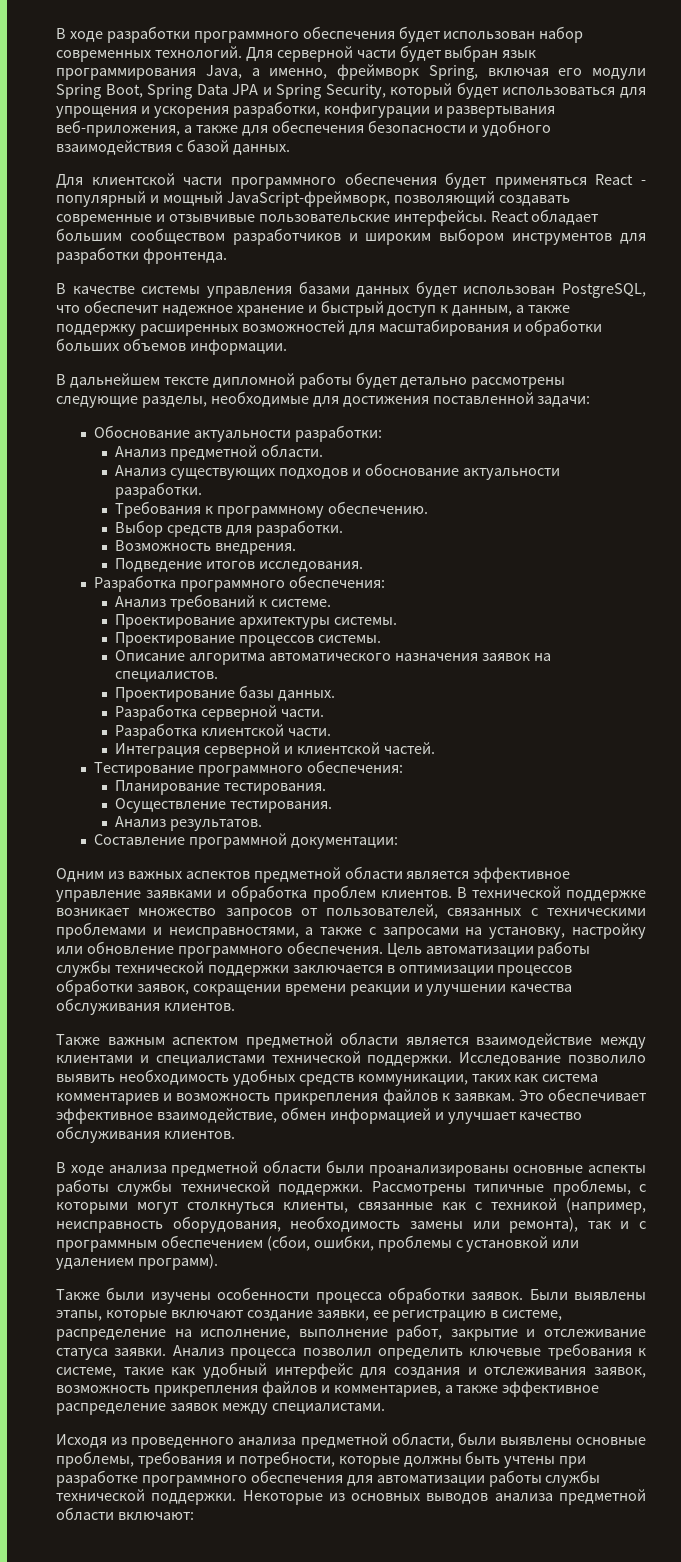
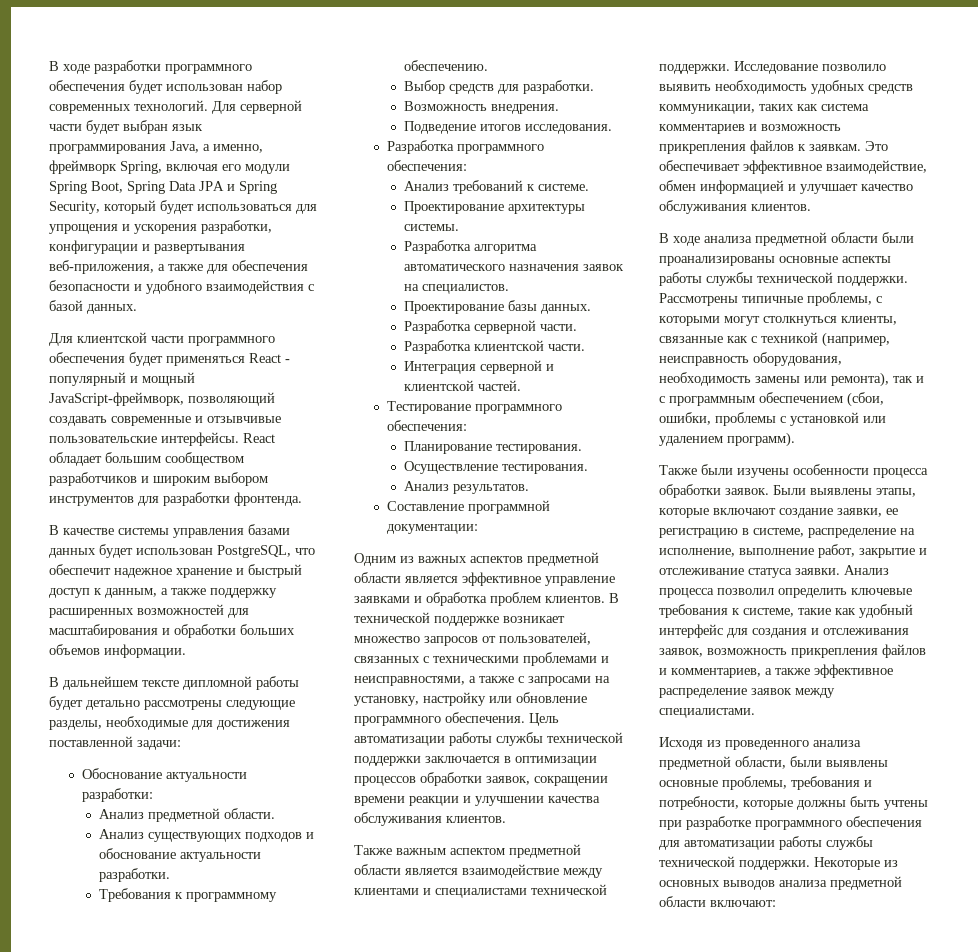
[115,632,382,647] [115,650,186,661] Проектирование процессов системы. // Описание -> [403,240,471,254] Разработка

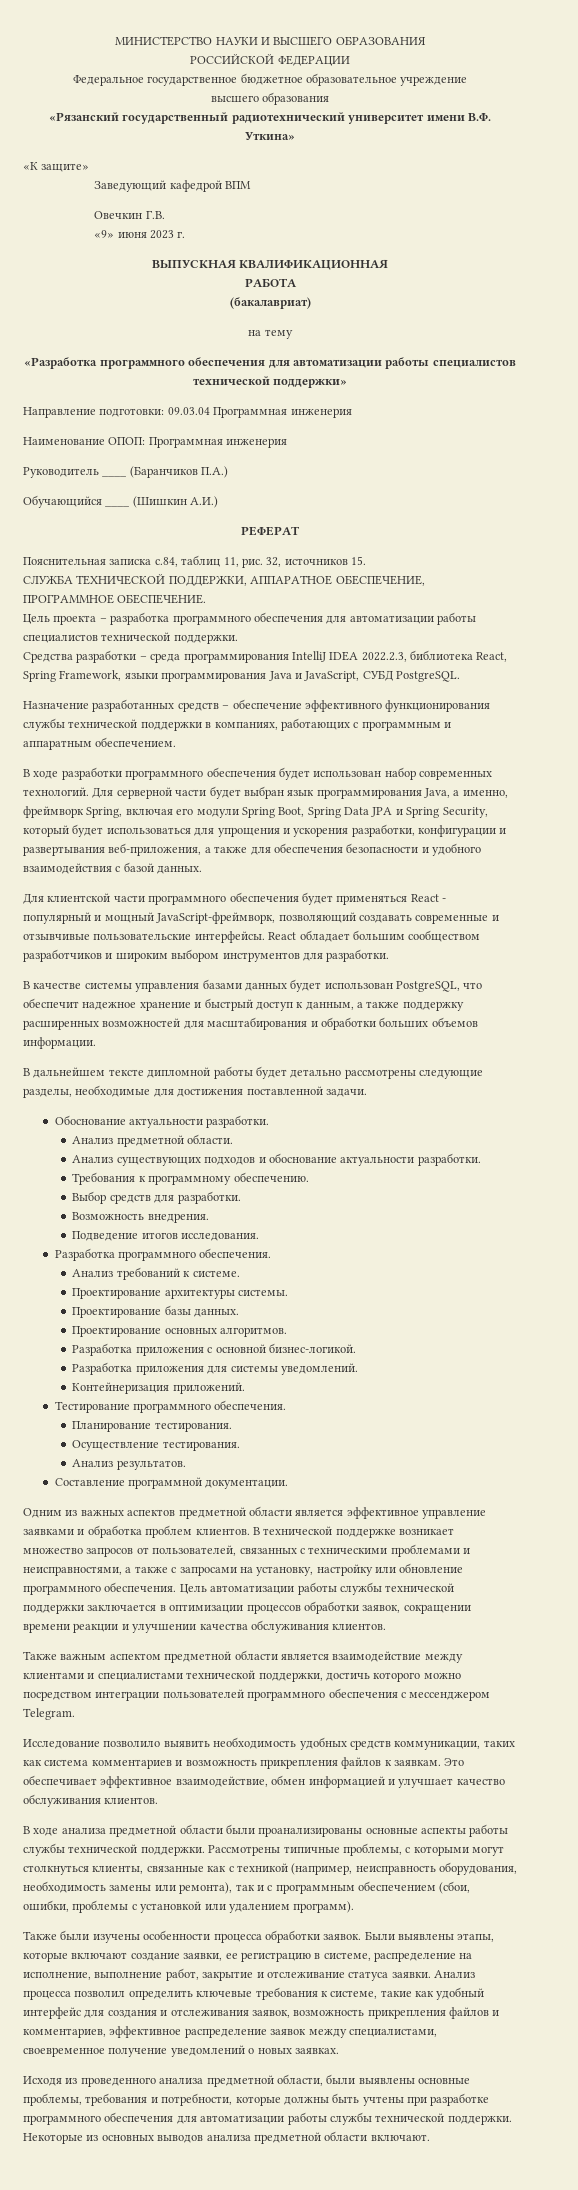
(49, 66) none -> [115,36,426,46] [190,54,350,66] [72,73,468,86] [210,92,330,105] [49,112,491,124] [245,132,295,141] [23,162,90,172] [94,180,252,192] [94,211,165,219] [94,230,186,239] [151,259,389,270] [244,278,297,287] [229,297,311,309] [248,329,293,339] [24,357,516,369] [192,376,348,388] [23,407,352,418] [23,437,288,448] [23,466,229,478] [23,495,219,508] [241,526,300,536] [23,555,366,568] [23,574,425,586] [23,594,207,604] [23,612,476,625] [23,632,238,644] [23,650,508,663] [23,670,460,682] [23,699,491,712] [23,718,451,731] [23,737,177,750] МИНИСТЕРСТВО НАУКИ И ВЫСШЕГО ОБРАЗОВАНИЯ // РОССИЙСКОЙ ФЕДЕРАЦИИ // Федеральное государственное бюджетное образовательное учреждение // высшего образования // «Рязанский государственный радиотехнический университет имени В.Ф. Уткина» // «К защите» // Заведующий кафедрой ВПМ // Овечкин Г.В. // «9» июня 2023 г. // ВЫПУСКНАЯ КВАЛИФИКАЦИОННАЯ // РАБОТА // (бакалавриат) // на тему // «Разработка программного обеспечения для автоматизации работы специалистов технической поддержки» // Направление подготовки: 09.03.04 Программная инженерия // Наименование ОПОП: Программная инженерия // Руководитель ____ (Баранчиков П.А.) // Обучающийся ____ (Шишкин А.И.) // РЕФЕРАТ // Пояснительная записка с.84, таблиц 11, рис. 32, источников 15. // СЛУЖБА ТЕХНИЧЕСКОЙ ПОДДЕРЖКИ, АППАРАТНОЕ ОБЕСПЕЧЕНИЕ, ПРОГРАММНОЕ ОБЕСПЕЧЕНИЕ. // Цель проекта – разработка программного обеспечения для автоматизации работы специалистов технической поддержки. // Средства разработки – среда программирования IntelliJ IDEA 2022.2.3, библиотека React, Spring Framework, языки программирования Java и JavaScript, СУБД PostgreSQL. // Назначение разработанных средств – обеспечение эффективного функционирования службы технической поддержки в компаниях, работающих с программным и аппаратным обеспечением. //
[163,492,302,506] разработки фронтенда. -> [326,949,390,962] разработки.
[137,740,181,750] задачи: -> [325,1089,367,1097] задачи.
[81,788,153,802] разработки: -> [206,1115,270,1128] разработки.
[386,160,467,171] обеспечения: -> [199,1248,272,1258] обеспечения.
[403,240,537,254] [403,264,624,271] [403,284,509,294] [403,300,591,314] [403,320,577,334] [403,340,585,354] [403,360,554,374] [403,380,521,391] Разработка алгоритма автоматического назначения заявок на специалистов. // Проектирование базы данных. // Разработка серверной части. // Разработка клиентской части. // Интеграция серверной и клиентской частей. -> [72,1305,240,1318] [72,1326,288,1337] [72,1343,356,1356] [72,1362,358,1375] [72,1382,245,1394] Проектирование базы данных. // Проектирование основных алгоритмов. // Разработка приложения с основной бизнес-логикой. // Разработка приложения для системы уведомлений. // Контейнеризация приложений.
[386,420,467,431] обеспечения: -> [214,1400,287,1410] обеспечения.
[386,524,478,534] документации: -> [205,1479,289,1489] документации.
[659,64,730,74] поддержки. -> [258,1672,461,1682] [23,1688,491,1701] [23,1708,75,1720] поддержки, достичь которого можно посредством интеграции пользователей программного обеспечения с мессенджером Telegram. //
[765,668,810,675] а также -> (106, 2033) none
[659,708,755,718] специалистами. -> [348,2028,437,2037] [23,2045,339,2057] специалистами, своевременное получение уведомлений о новых заявках.
[710,900,776,907] включают: -> [370,2134,430,2141] включают.

